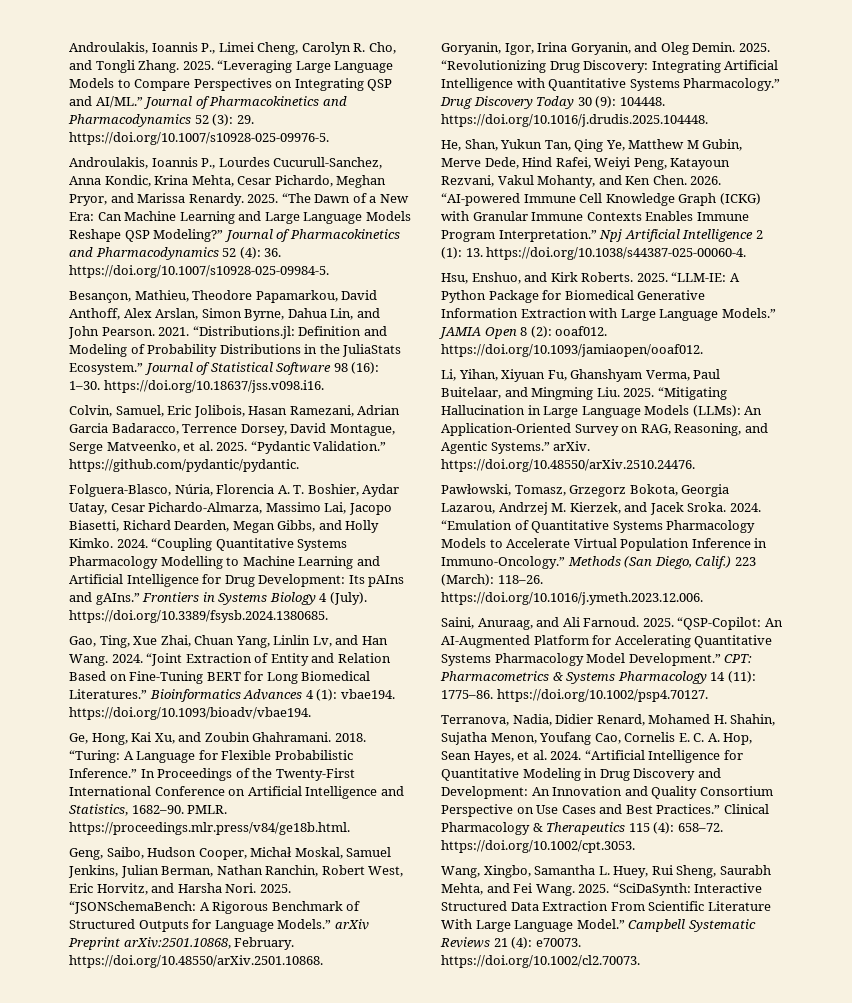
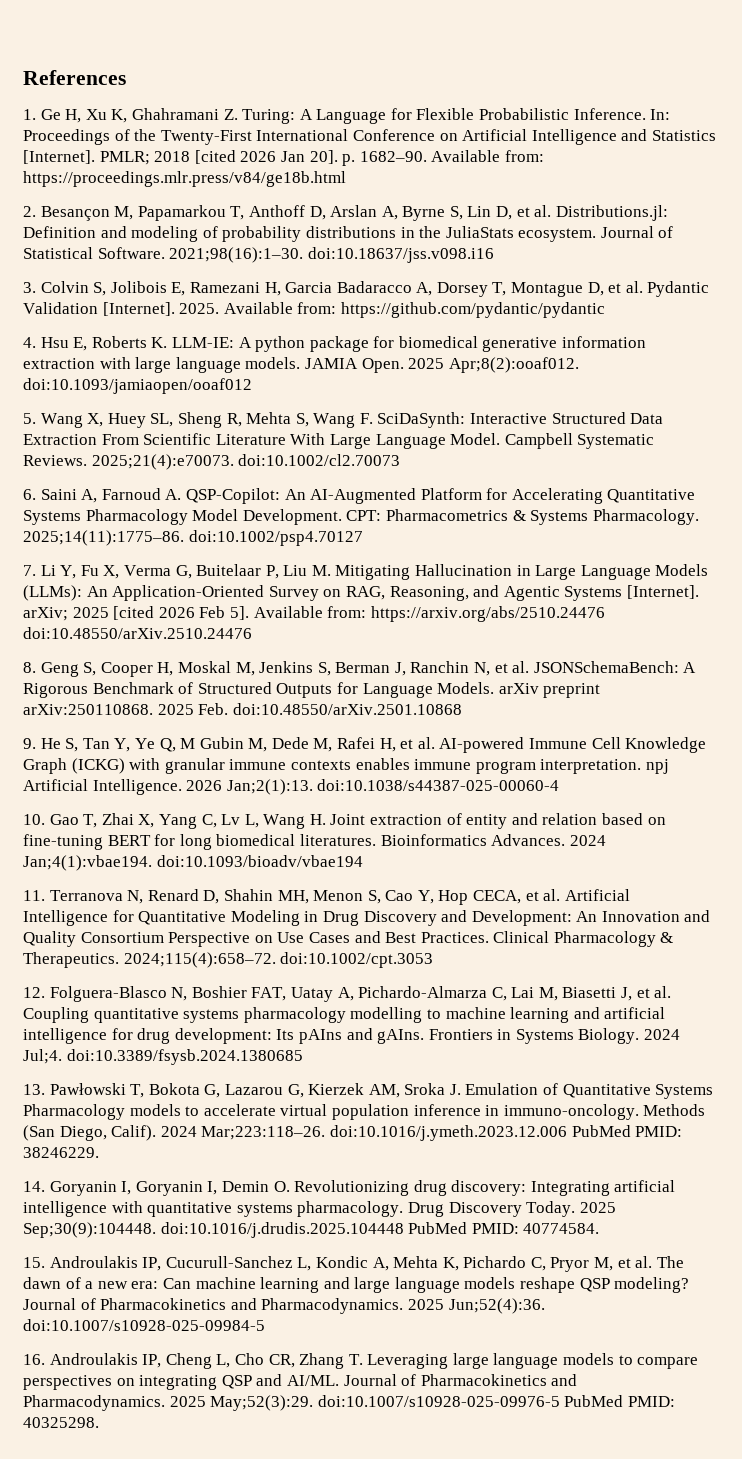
[69,42,396,55] [69,60,394,73] [69,78,393,91] [69,96,347,109] [68,114,254,127] [69,132,329,145] [69,157,383,169] [69,175,387,188] [69,193,409,206] [69,211,411,224] [69,229,400,242] [69,247,282,260] [69,265,329,278] [69,290,378,303] [69,308,380,321] [68,326,387,339] [69,344,402,357] [69,362,380,375] [69,380,324,393] [69,405,401,418] [69,423,395,436] [69,441,387,454] [69,459,299,472] [69,484,400,497] [69,502,392,515] [69,520,380,533] [69,538,348,551] [69,556,380,569] [69,574,405,587] [69,592,367,605] [69,610,328,623] [69,635,388,648] [69,653,391,666] [69,671,371,684] [69,689,395,702] [69,707,311,720] [69,732,366,745] [69,750,120,763] Androulakis, Ioannis P., Limei Cheng, Carolyn R. Cho, and Tongli Zhang. 2025. “Leveraging Large Language Models to Compare Perspectives on Integrating QSP and AI/ML.” Journal of Pharmacokinetics and Pharmacodynamics 52 (3): 29. https://doi.org/10.1007/s10928-025-09976-5. // Androulakis, Ioannis P., Lourdes Cucurull-Sanchez, Anna Kondic, Krina Mehta, Cesar Pichardo, Meghan Pryor, and Marissa Renardy. 2025. “The Dawn of a New Era: Can Machine Learning and Large Language Models Reshape QSP Modeling?” Journal of Pharmacokinetics and Pharmacodynamics 52 (4): 36. https://doi.org/10.1007/s10928-025-09984-5. // Besançon, Mathieu, Theodore Papamarkou, David Anthoff, Alex Arslan, Simon Byrne, Dahua Lin, and John Pearson. 2021. “Distributions.jl: Definition and Modeling of Probability Distributions in the JuliaStats Ecosystem.” Journal of Statistical Software 98 (16): 1–30. https://doi.org/10.18637/jss.v098.i16. // Colvin, Samuel, Eric Jolibois, Hasan Ramezani, Adrian Garcia Badaracco, Terrence Dorsey, David Montague, Serge Matveenko, et al. 2025. “Pydantic Validation.” https://github.com/pydantic/pydantic. // Folguera-Blasco, Núria, Florencia A. T. Boshier, Aydar Uatay, Cesar Pichardo-Almarza, Massimo Lai, Jacopo Biasetti, Richard Dearden, Megan Gibbs, and Holly Kimko. 2024. “Coupling Quantitative Systems Pharmacology Modelling to Machine Learning and Artificial Intelligence for Drug Development: Its pAIns and gAIns.” Frontiers in Systems Biology 4 (July). https://doi.org/10.3389/fsysb.2024.1380685. // Gao, Ting, Xue Zhai, Chuan Yang, Linlin Lv, and Han Wang. 2024. “Joint Extraction of Entity and Relation Based on Fine-Tuning BERT for Long Biomedical Literatures.” Bioinformatics Advances 4 (1): vbae194. https://doi.org/10.1093/bioadv/vbae194. // Ge, Hong, Kai Xu, and Zoubin Ghahramani. 2018. “Turing: -> [23,70,126,85] [23,108,296,124] References // 1. Ge H, Xu K, Ghahramani Z. Turing:
[69,768,155,778] Inference.” In -> [573,108,671,120] Inference. In:
[69,804,228,816] [69,822,350,835] [69,847,392,860] [68,865,404,878] [69,883,291,895] [69,901,361,914] [69,919,369,932] [68,937,295,950] [69,955,323,968] [441,42,770,55] [441,60,779,73] [441,78,781,91] [440,96,665,109] [441,114,708,127] [441,139,743,152] [441,157,731,170] [441,175,722,188] [441,193,761,206] [441,211,749,221] [441,229,763,242] [441,247,747,260] [441,272,740,284] [441,290,706,303] [441,308,776,321] [438,326,608,339] [441,344,703,357] [441,369,721,382] [441,387,727,400] Statistics, 1682–90. PMLR. https://proceedings.mlr.press/v84/ge18b.html. // Geng, Saibo, Hudson Cooper, Michał Moskal, Samuel Jenkins, Julian Berman, Nathan Ranchin, Robert West, Eric Horvitz, and Harsha Nori. 2025. “JSONSchemaBench: A Rigorous Benchmark of Structured Outputs for Language Models.” arXiv Preprint arXiv:2501.10868, February. https://doi.org/10.48550/arXiv.2501.10868. // Goryanin, Igor, Irina Goryanin, and Oleg Demin. 2025. “Revolutionizing Drug Discovery: Integrating Artificial Intelligence with Quantitative Systems Pharmacology.” Drug Discovery Today 30 (9): 104448. https://doi.org/10.1016/j.drudis.2025.104448. // He, Shan, Yukun Tan, Qing Ye, Matthew M Gubin, Merve Dede, Hind Rafei, Weiyi Peng, Katayoun Rezvani, Vakul Mohanty, and Ken Chen. 2026. “AI-powered Immune Cell Knowledge Graph (ICKG) with Granular Immune Contexts Enables Immune Program Interpretation.” Npj Artificial Intelligence 2 (1): 13. https://doi.org/10.1038/s44387-025-00060-4. // Hsu, Enshuo, and Kirk Roberts. 2025. “LLM-IE: A Python Package for Biomedical Generative Information Extraction with Large Language Models.” JAMIA Open 8 (2): ooaf012. https://doi.org/10.1093/jamiaopen/ooaf012. // Li, Yihan, Xiyuan Fu, Ghanshyam Verma, Paul Buitelaar, and Mingming Liu. 2025. “Mitigating -> [651,130,716,141] [23,150,544,166] [23,171,346,187] [23,205,668,221] [23,226,674,242] [23,247,494,263] [23,281,710,297] [23,302,605,318] [23,336,647,352] [23,357,579,373] [23,378,252,394] [23,412,664,428] [23,433,655,449] [23,454,401,470] [23,488,696,504] [23,509,699,525] [23,530,363,546] [23,564,411,580] Statistics [Internet]. PMLR; 2018 [cited 2026 Jan 20]. p. 1682–90. Available from: https://proceedings.mlr.press/v84/ge18b.html // 2. Besançon M, Papamarkou T, Anthoff D, Arslan A, Byrne S, Lin D, et al. Distributions.jl: Definition and modeling of probability distributions in the JuliaStats ecosystem. Journal of Statistical Software. 2021;98(16):1–30. doi:10.18637/jss.v098.i16 // 3. Colvin S, Jolibois E, Ramezani H, Garcia Badaracco A, Dorsey T, Montague D, et al. Pydantic Validation [Internet]. 2025. Available from: https://github.com/pydantic/pydantic // 4. Hsu E, Roberts K. LLM-IE: A python package for biomedical generative information extraction with large language models. JAMIA Open. 2025 Apr;8(2):ooaf012. doi:10.1093/jamiaopen/ooaf012 // 5. Wang X, Huey SL, Sheng R, Mehta S, Wang F. SciDaSynth: Interactive Structured Data Extraction From Scientific Literature With Large Language Model. Campbell Systematic Reviews. 2025;21(4):e70073. doi:10.1002/cl2.70073 // 6. Saini A, Farnoud A. QSP-Copilot: An AI-Augmented Platform for Accelerating Quantitative Systems Pharmacology Model Development. CPT: Pharmacometrics & Systems Pharmacology. 2025;14(11):1775–86. doi:10.1002/psp4.70127 // 7. Li Y, Fu X, Verma G, Buitelaar P, Liu M. Mitigating
[490,441,591,454] [441,459,695,472] [441,484,730,497] [441,502,761,515] [441,520,756,533] [441,538,768,551] [441,556,756,569] [441,574,543,586] [441,592,703,605] [441,617,783,630] [441,635,773,648] [441,653,753,666] [440,671,756,684] [441,689,708,702] [441,714,776,726] [441,732,753,745] [441,750,645,763] Systems.” arXiv. https://doi.org/10.48550/arXiv.2510.24476. // Pawłowski, Tomasz, Grzegorz Bokota, Georgia Lazarou, Andrzej M. Kierzek, and Jacek Sroka. 2024. “Emulation of Quantitative Systems Pharmacology Models to Accelerate Virtual Population Inference in Immuno-Oncology.” Methods (San Diego, Calif.) 223 (March): 118–26. https://doi.org/10.1016/j.ymeth.2023.12.006. // Saini, Anuraag, and Ali Farnoud. 2025. “QSP-Copilot: An AI-Augmented Platform for Accelerating Quantitative Systems Pharmacology Model Development.” CPT: Pharmacometrics & Systems Pharmacology 14 (11): 1775–86. https://doi.org/10.1002/psp4.70127. // Terranova, Nadia, Didier Renard, Mohamed H. Shahin, Sujatha Menon, Youfang Cao, Cornelis E. C. A. Hop, Sean Hayes, et al. 2024. “Artificial -> [564,585,699,601] [23,606,605,622] [23,627,252,639] [23,661,697,677] [23,682,601,698] [23,703,462,715] [23,737,707,753] [23,758,669,774] [23,779,560,795] [23,813,666,829] [23,834,606,850] [23,855,363,871] [23,889,630,905] Systems [Internet]. arXiv; 2025 [cited 2026 Feb 5]. Available from: https://arxiv.org/abs/2510.24476 doi:10.48550/arXiv.2510.24476 // 8. Geng S, Cooper H, Moskal M, Jenkins S, Berman J, Ranchin N, et al. JSONSchemaBench: A Rigorous Benchmark of Structured Outputs for Language Models. arXiv preprint arXiv:250110868. 2025 Feb. doi:10.48550/arXiv.2501.10868 // 9. He S, Tan Y, Ye Q, M Gubin M, Dede M, Rafei H, et al. AI-powered Immune Cell Knowledge Graph (ICKG) with granular immune contexts enables immune program interpretation. npj Artificial Intelligence. 2026 Jan;2(1):13. doi:10.1038/s44387-025-00060-4 // 10. Gao T, Zhai X, Yang C, Lv L, Wang H. Joint extraction of entity and relation based on fine-tuning BERT for long biomedical literatures. Bioinformatics Advances. 2024 Jan;4(1):vbae194. doi:10.1093/bioadv/vbae194 // 11. Terranova N, Renard D, Shahin MH, Menon S, Cao Y, Hop CECA, et al. Artificial
[656,804,721,814] Practices.” -> [420,932,489,943] Practices.
[546,822,723,835] [441,840,635,853] [441,865,771,878] [441,883,763,896] [441,901,771,911] [441,919,756,932] [440,937,581,949] [441,955,640,968] Therapeutics 115 (4): 658–72. https://doi.org/10.1002/cpt.3053. // Wang, Xingbo, Samantha L. Huey, Rui Sheng, Saurabh Mehta, and Fei Wang. 2025. “SciDaSynth: Interactive Structured Data Extraction From Scientific Literature With Large Language Model.” Campbell Systematic Reviews 21 (4): e70073. https://doi.org/10.1002/cl2.70073. -> [23,952,434,968] [23,986,672,1002] [23,1007,666,1023] [23,1028,681,1044] [23,1049,303,1065] [23,1083,714,1099] [23,1104,706,1120] [23,1125,683,1141] [23,1147,99,1158] [23,1180,676,1196] [23,1201,616,1217] [23,1222,600,1238] [23,1256,684,1272] [23,1277,690,1293] [23,1298,545,1314] [23,1319,265,1331] [23,1353,699,1369] [23,1374,578,1390] [23,1395,675,1411] [23,1417,99,1428] Therapeutics. 2024;115(4):658–72. doi:10.1002/cpt.3053 // 12. Folguera-Blasco N, Boshier FAT, Uatay A, Pichardo-Almarza C, Lai M, Biasetti J, et al. Coupling quantitative systems pharmacology modelling to machine learning and artificial intelligence for drug development: Its pAIns and gAIns. Frontiers in Systems Biology. 2024 Jul;4. doi:10.3389/fsysb.2024.1380685 // 13. Pawłowski T, Bokota G, Lazarou G, Kierzek AM, Sroka J. Emulation of Quantitative Systems Pharmacology models to accelerate virtual population inference in immuno-oncology. Methods (San Diego, Calif). 2024 Mar;223:118–26. doi:10.1016/j.ymeth.2023.12.006 PubMed PMID: 38246229. // 14. Goryanin I, Goryanin I, Demin O. Revolutionizing drug discovery: Integrating artificial intelligence with quantitative systems pharmacology. Drug Discovery Today. 2025 Sep;30(9):104448. doi:10.1016/j.drudis.2025.104448 PubMed PMID: 40774584. // 15. Androulakis IP, Cucurull-Sanchez L, Kondic A, Mehta K, Pichardo C, Pryor M, et al. The dawn of a new era: Can machine learning and large language models reshape QSP modeling? Journal of Pharmacokinetics and Pharmacodynamics. 2025 Jun;52(4):36. doi:10.1007/s10928-025-09984-5 // 16. Androulakis IP, Cheng L, Cho CR, Zhang T. Leveraging large language models to compare perspectives on integrating QSP and AI/ML. Journal of Pharmacokinetics and Pharmacodynamics. 2025 May;52(3):29. doi:10.1007/s10928-025-09976-5 PubMed PMID: 40325298.

